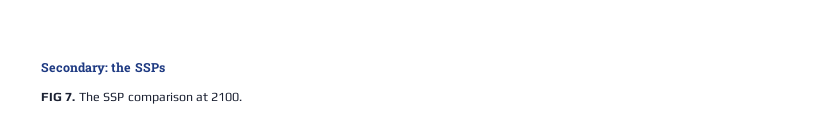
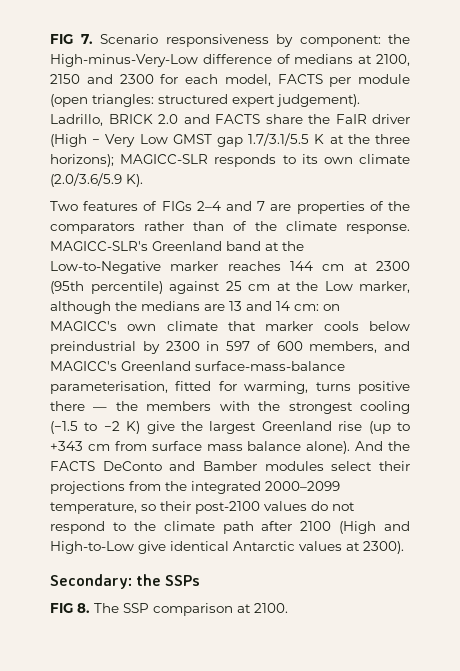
(41, 68) none -> [50,34,410,47] [50,54,411,67] [50,74,410,87] [50,94,360,107] [50,114,410,126] [50,133,410,147] [50,154,410,167] [50,173,143,187] [50,201,410,214] [50,221,410,234] [50,241,304,251] [50,261,410,274] [50,281,410,294] [50,301,340,314] [50,321,410,331] [50,341,410,354] [50,361,345,371] [50,381,410,394] [50,401,410,414] [50,421,410,434] [50,441,410,454] [50,461,410,471] [50,481,340,494] [50,501,355,514] [50,521,410,534] [50,541,404,554] FIG 7. Scenario responsiveness by component: the High-minus-Very-Low difference of medians at 2100, 2150 and 2300 for each model, FACTS per module (open triangles: structured expert judgement). Ladrillo, BRICK 2.0 and FACTS share the FaIR driver (High − Very Low GMST gap 1.7/3.1/5.5 K at the three horizons); MAGICC-SLR responds to its own climate (2.0/3.6/5.9 K). // Two features of FIGs 2–4 and 7 are properties of the comparators rather than of the climate response. MAGICC-SLR's Greenland band at the Low-to-Negative marker reaches 144 cm at 2300 (95th percentile) against 25 cm at the Low marker, although the medians are 13 and 14 cm: on MAGICC's own climate that marker cools below preindustrial by 2300 in 597 of 600 members, and MAGICC's Greenland surface-mass-balance parameterisation, fitted for warming, turns positive there — the members with the strongest cooling (−1.5 to −2 K) give the largest Greenland rise (up to +343 cm from surface mass balance alone). And the FACTS DeConto and Bamber modules select their projections from the integrated 2000–2099 temperature, so their post-2100 values do not respond to the climate path after 2100 (High and High-to-Low give identical Antarctic values at 2300). //
[65,92,76,101] 7. -> [77,603,90,613] 8.

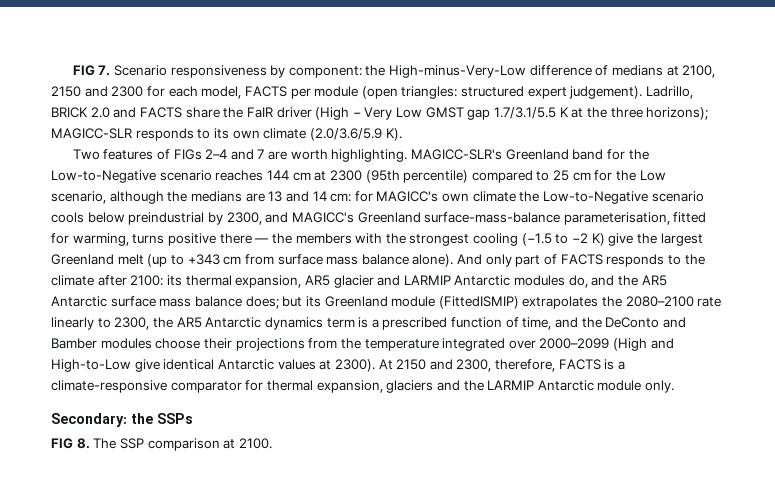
[296,201,410,214] [50,221,410,234] properties of the comparators rather than of the climate response. -> [290,149,408,162] worth highlighting.
[265,241,304,251] [50,261,219,274] at the Low-to-Negative marker -> [607,149,649,160] [51,170,212,183] for the Low-to-Negative scenario
[169,281,220,294] against -> [471,170,550,183] compared to
[276,282,291,291] at -> [594,170,613,181] for
[359,281,410,293] marker, -> [51,191,106,204] scenario,
[323,304,340,311] on -> [354,191,373,202] for
[228,321,314,331] that marker -> [519,191,704,204] the Low-to-Negative scenario
[165,341,378,353] 2300 in 597 of 600 members, -> [226,212,262,225] 2300,
[338,421,363,431] rise -> [117,254,144,265] melt
[388,441,410,451] [50,461,95,471] the FACTS -> [485,254,705,267] [51,275,667,288] [51,296,722,309] [51,317,602,330] only part of FACTS responds to the climate after 2100: its thermal expansion, AR5 glacier and LARMIP Antarctic modules do, and the AR5 Antarctic surface mass balance does; but its Greenland module (FittedISMIP) extrapolates the 2080–2100 rate linearly to 2300, the AR5 Antarctic dynamics term is a prescribed function of time, and the
[331,461,373,471] select -> [155,338,201,349] choose
[191,481,340,494] [50,501,355,514] [50,521,332,534] integrated 2000–2099 temperature, so their post-2100 values do not respond to the climate path after 2100 -> [364,338,610,351] temperature integrated over 2000–2099
(404, 547) none -> [378,359,626,372] [51,380,675,393] At 2150 and 2300, therefore, FACTS is a climate-responsive comparator for thermal expansion, glaciers and the LARMIP Antarctic module only.

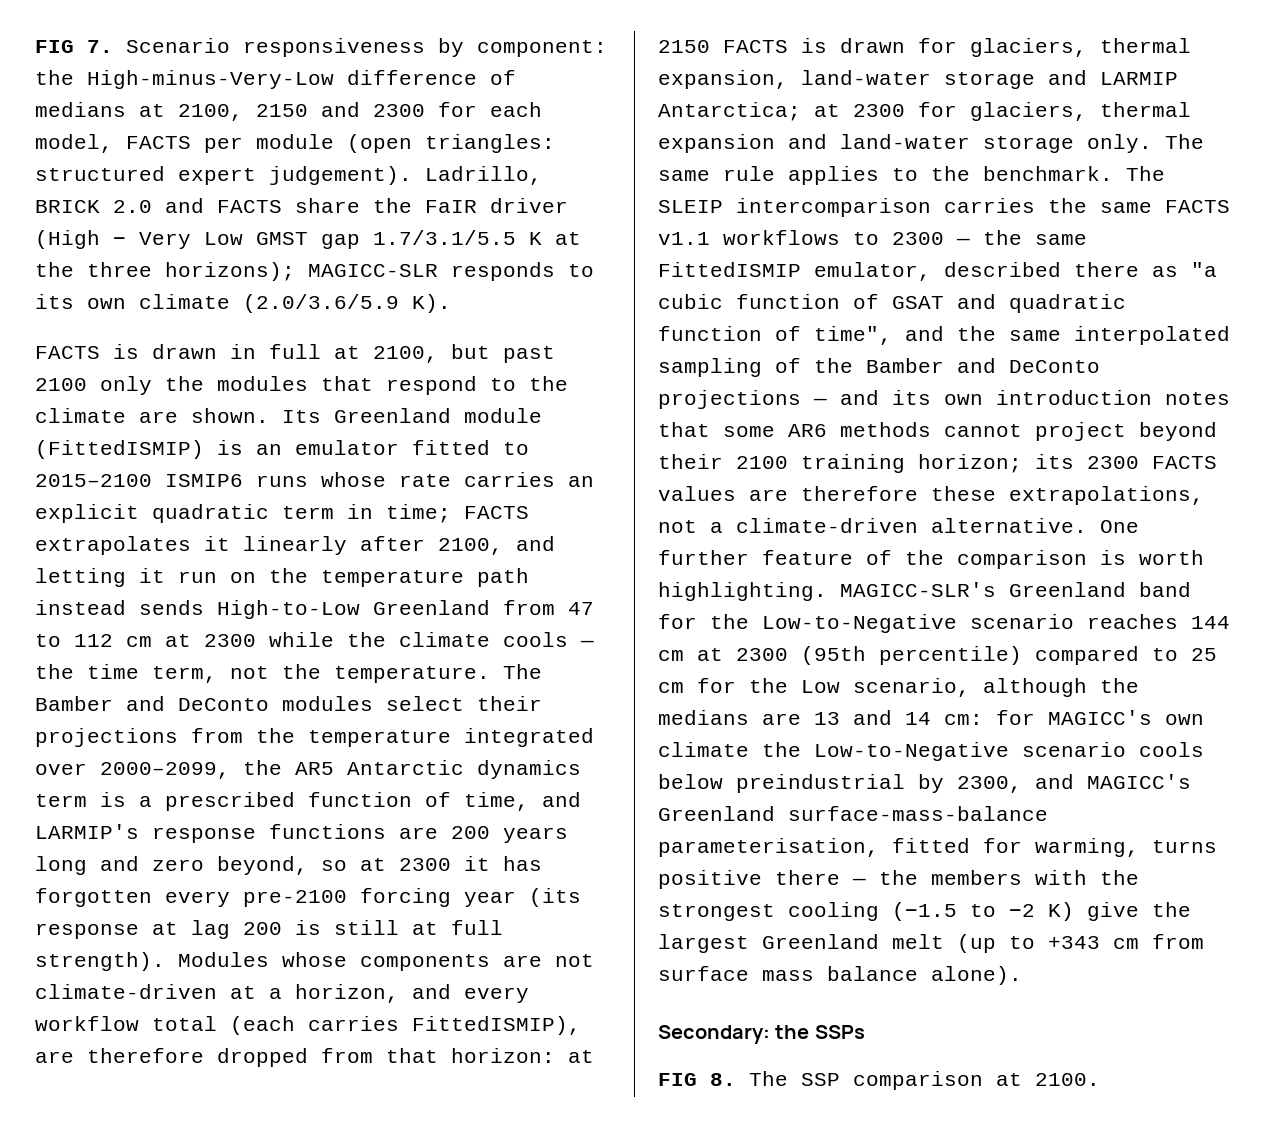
[72,149,288,160] Two features of FIGs 2–4 and 7 are -> [35,344,555,363] [35,376,568,395] [35,408,542,423] [35,440,529,459] [35,472,594,487] [35,504,529,523] [35,536,555,555] [35,568,529,587] [35,600,594,619] [35,632,594,647] [35,664,542,683] [35,696,542,711] [35,728,594,747] [35,760,581,779] [35,792,581,811] [35,824,568,843] [35,856,542,875] [35,888,581,907] [35,920,503,939] [35,952,594,971] [35,984,529,1003] [35,1016,581,1035] [35,1048,594,1067] [658,38,1191,57] [658,70,1178,89] [658,102,1191,121] [658,134,1204,153] [658,166,1165,185] [658,198,1230,217] [658,230,1087,245] [658,262,1217,281] [658,294,1126,313] [658,326,1230,345] [658,358,1100,377] [658,390,1230,409] [658,422,1217,441] [658,454,1217,473] [658,486,1204,505] [658,518,1139,533] [658,550,1126,569] FACTS is drawn in full at 2100, but past 2100 only the modules that respond to the climate are shown. Its Greenland module (FittedISMIP) is an emulator fitted to 2015–2100 ISMIP6 runs whose rate carries an explicit quadratic term in time; FACTS extrapolates it linearly after 2100, and letting it run on the temperature path instead sends High-to-Low Greenland from 47 to 112 cm at 2300 while the climate cools — the time term, not the temperature. The Bamber and DeConto modules select their projections from the temperature integrated over 2000–2099, the AR5 Antarctic dynamics term is a prescribed function of time, and LARMIP's response functions are 200 years long and zero beyond, so at 2300 it has forgotten every pre-2100 forcing year (its response at lag 200 is still at full strength). Modules whose components are not climate-driven at a horizon, and every workflow total (each carries FittedISMIP), are therefore dropped from that horizon: at 2150 FACTS is drawn for glaciers, thermal expansion, land-water storage and LARMIP Antarctica; at 2300 for glaciers, thermal expansion and land-water storage only. The same rule applies to the benchmark. The SLEIP intercomparison carries the same FACTS v1.1 workflows to 2300 — the same FittedISMIP emulator, described there as "a cubic function of GSAT and quadratic function of time", and the same interpolated sampling of the Bamber and DeConto projections — and its own introduction notes that some AR6 methods cannot project beyond their 2100 training horizon; its 2300 FACTS values are therefore these extrapolations, not a climate-driven alternative. One further feature of the comparison is
[457,254,705,267] [51,275,667,288] [51,296,722,309] [51,317,686,330] [51,338,674,351] [51,359,626,372] [51,380,675,393] And only part of FACTS responds to the climate after 2100: its thermal expansion, AR5 glacier and LARMIP Antarctic modules do, and the AR5 Antarctic surface mass balance does; but its Greenland module (FittedISMIP) extrapolates the 2080–2100 rate linearly to 2300, the AR5 Antarctic dynamics term is a prescribed function of time, and the DeConto and Bamber modules choose their projections from the temperature integrated over 2000–2099 (High and High-to-Low give identical Antarctic values at 2300). At 2150 and 2300, therefore, FACTS is a climate-responsive comparator for thermal expansion, glaciers and the LARMIP Antarctic module only. -> (1022, 975) none

